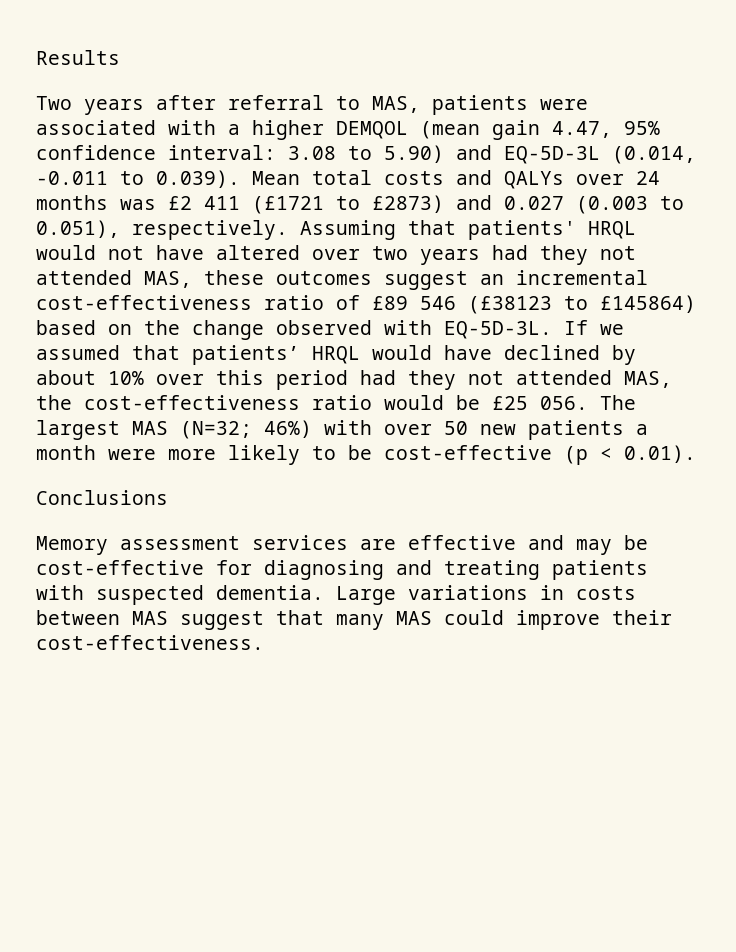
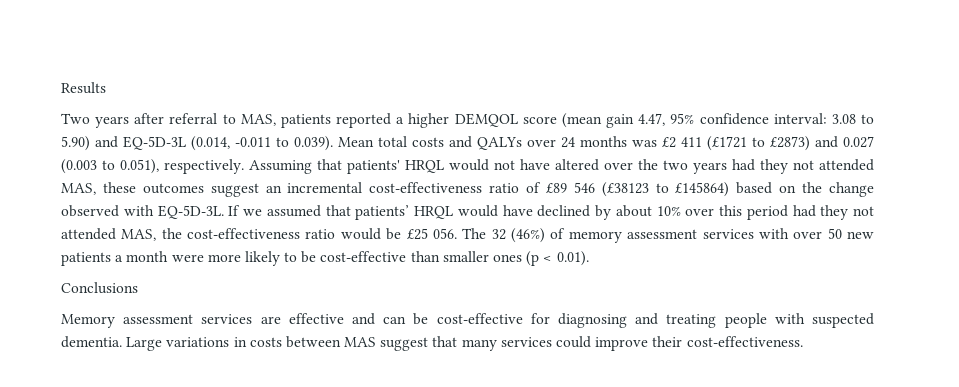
[540,99,588,110] [36,120,216,135] were associated with -> [336,113,392,128] reported
(408, 130) none -> [522,116,557,124] score
(360, 254) none -> [638,159,658,170] the
[36,420,312,440] largest MAS (N=32; 46%) -> [491,228,754,243] 32 (46%) of memory assessment services
(552, 452) none -> [410,251,523,262] than smaller ones
[576,539,612,555] may -> [383,316,407,324] can
[552,560,648,580] patients -> [724,313,767,328] people
[396,611,432,625] MAS -> [500,337,552,347] services

